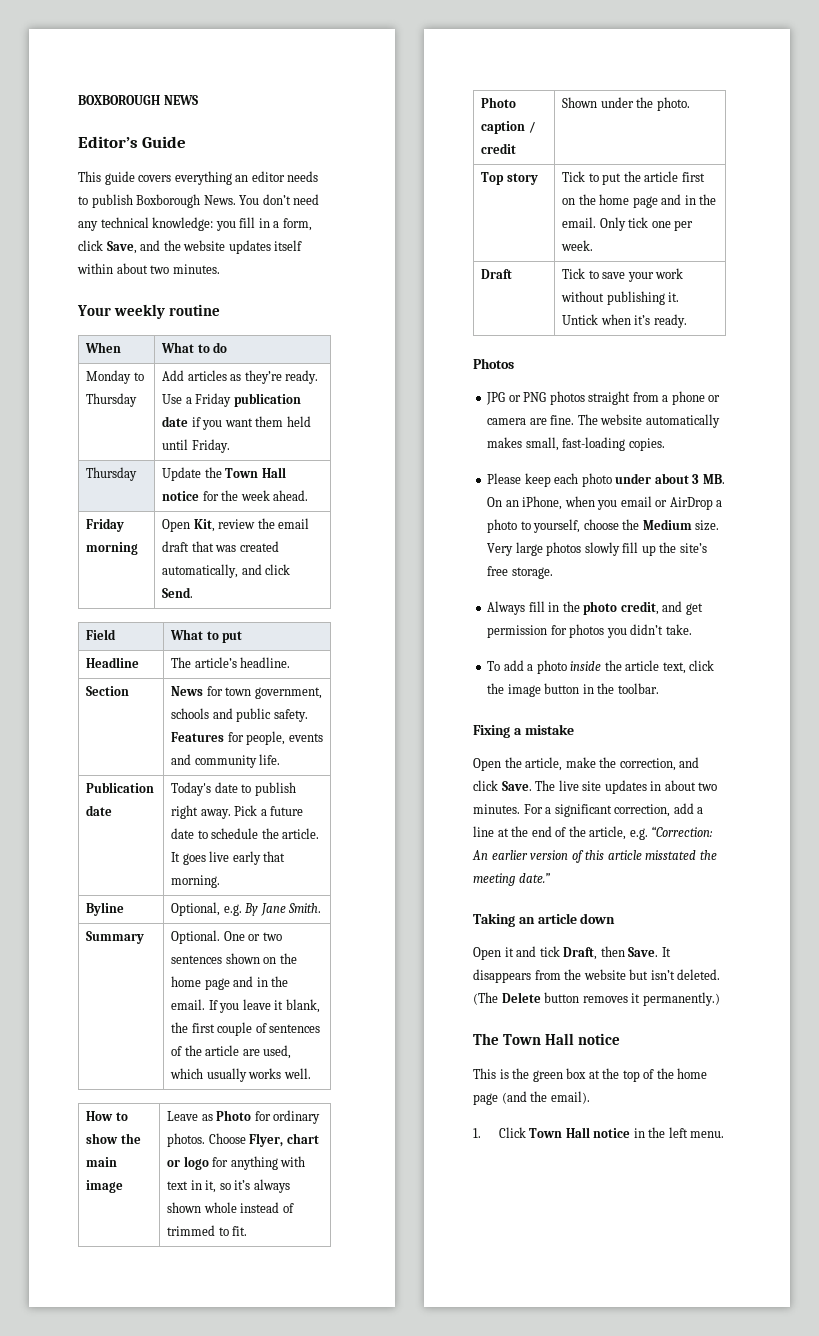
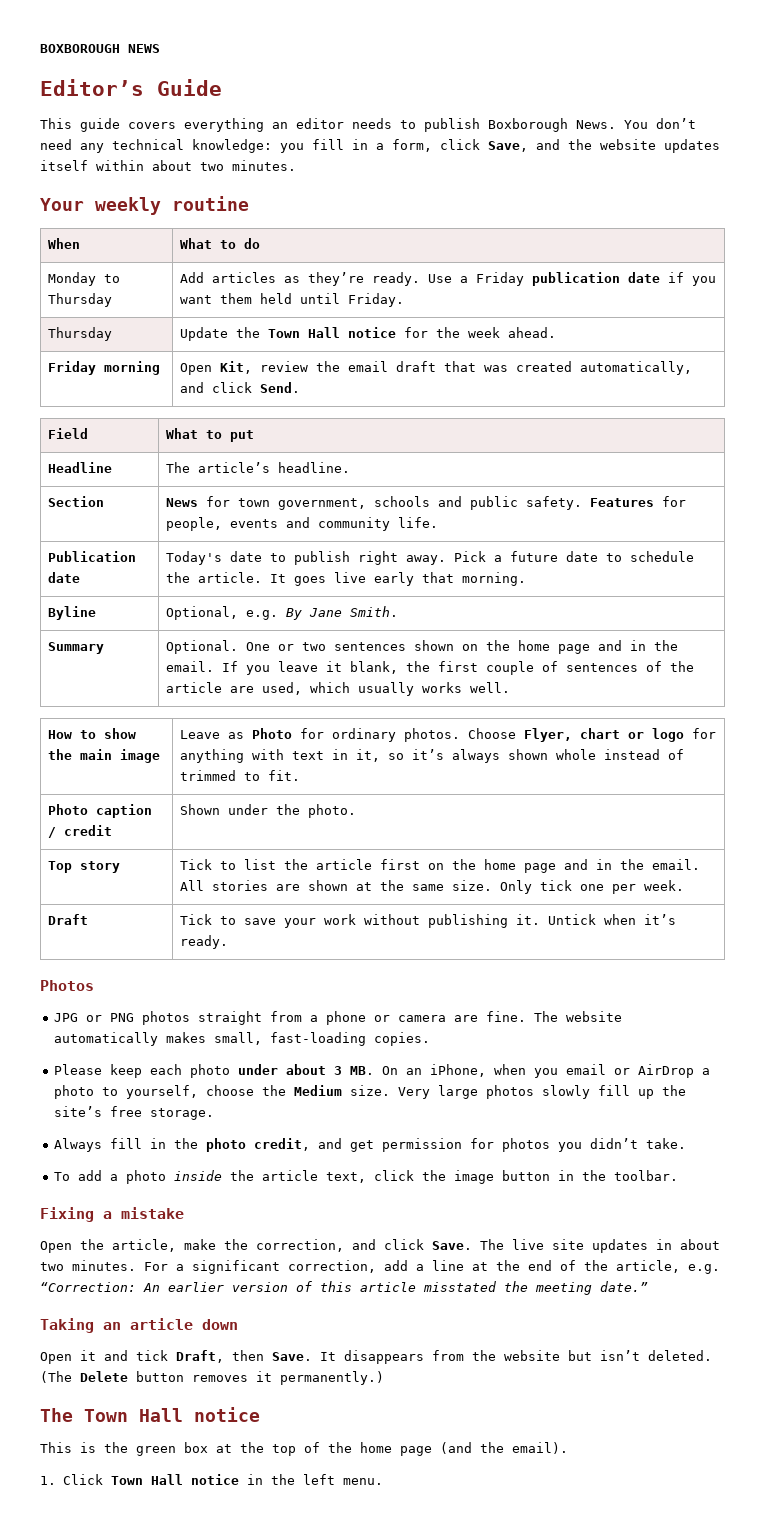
[602,173,622,185] put -> [244,859,277,870] list
(597, 222) none -> [180,880,493,891] All stories are shown at the same size.

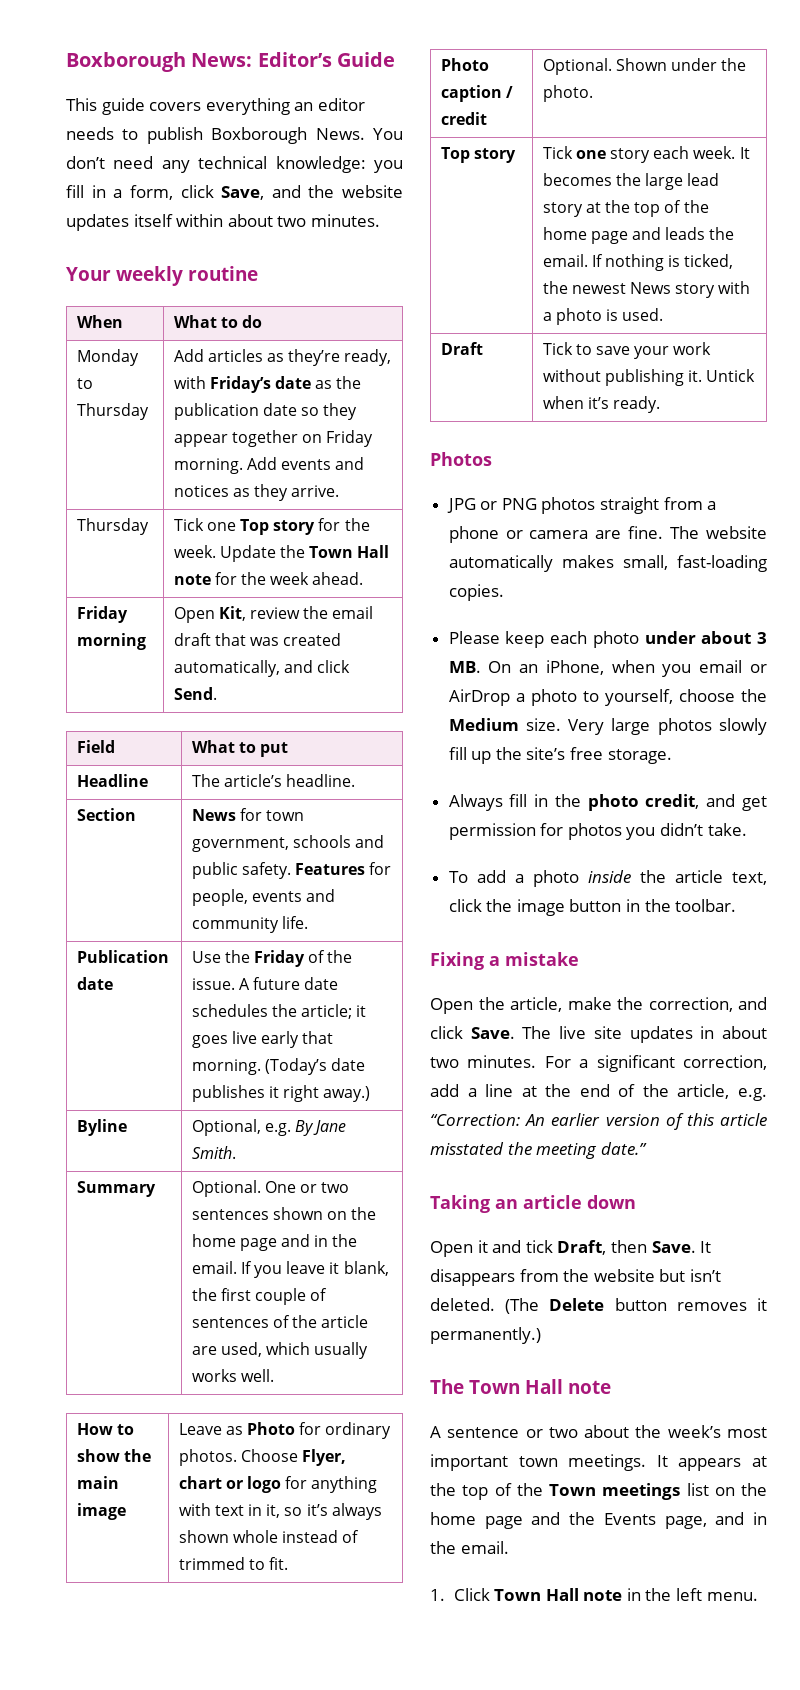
[40,44,160,53] BOXBOROUGH NEWS // -> [66,52,253,72] Boxborough News:
[372,272,717,286] [180,293,405,307] [48,327,113,341] ready. Use a Friday publication date if you want them held until Friday. // Thursday | -> [344,349,392,366] [173,376,362,393] [173,403,358,420] [173,430,374,447] [173,457,365,474] [173,484,340,501] [76,518,149,535] [173,518,370,535] [173,545,216,558] ready, with Friday’s date as the publication date so they appear together on Friday morning. Add events and notices as they arrive. // Thursday | Tick one Top story for the week.
[348,327,397,338] notice -> [173,574,211,585] note
[166,551,695,565] [166,572,287,583] Today's date to publish right away. Pick a future date to schedule the article. It -> [191,950,353,967] [191,977,339,990] [191,1004,367,1019] Use the Friday of the issue. A future date schedules the article; it
(527, 579) none -> [264,1058,365,1075] [191,1085,371,1102] (Today’s date publishes it right away.)
(113, 830) none -> [542,58,612,75] Optional.
[220,859,701,873] [180,880,685,894] to list the article first on the home page and in the email. All stories are shown at the same size. Only tick one per week. -> [575,146,750,163] [542,173,720,190] [542,200,709,217] [542,227,735,244] [542,254,734,271] [542,281,751,298] [542,308,664,325] one story each week. It becomes the large lead story at the top of the home page and leads the email. If nothing is ticked, the newest News story with a photo is used.
[194,1407,260,1422] [40,1442,568,1456] notice // This is the green box at the top of the home page (and the email). -> [567,1380,611,1394] [430,1425,767,1438] [430,1454,767,1471] [430,1483,767,1500] [430,1512,767,1529] [430,1541,509,1554] note // A sentence or two about the week’s most important town meetings. It appears at the top of the Town meetings list on the home page and the Events page, and in the email.
[190,1474,239,1485] notice -> [583,1590,623,1601] note

